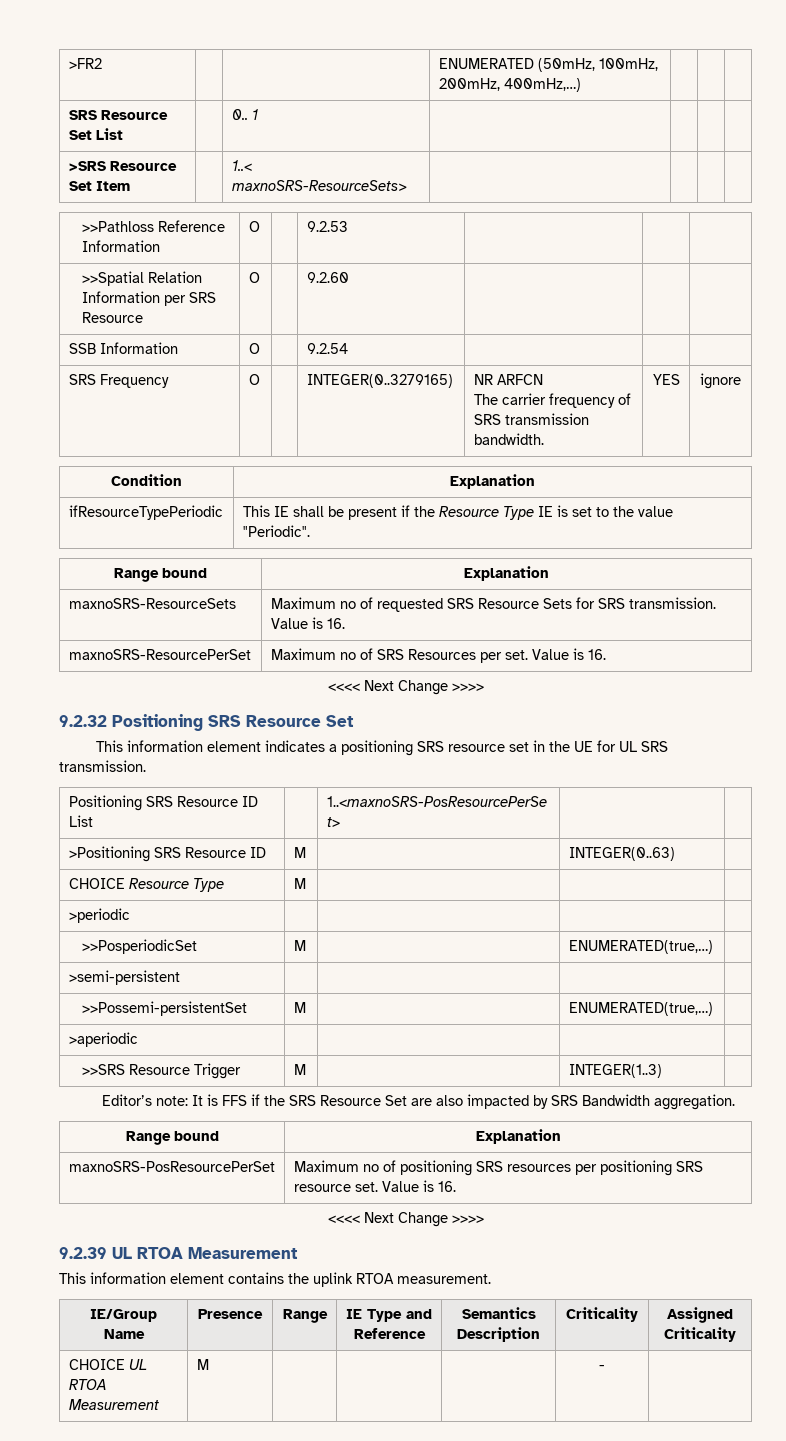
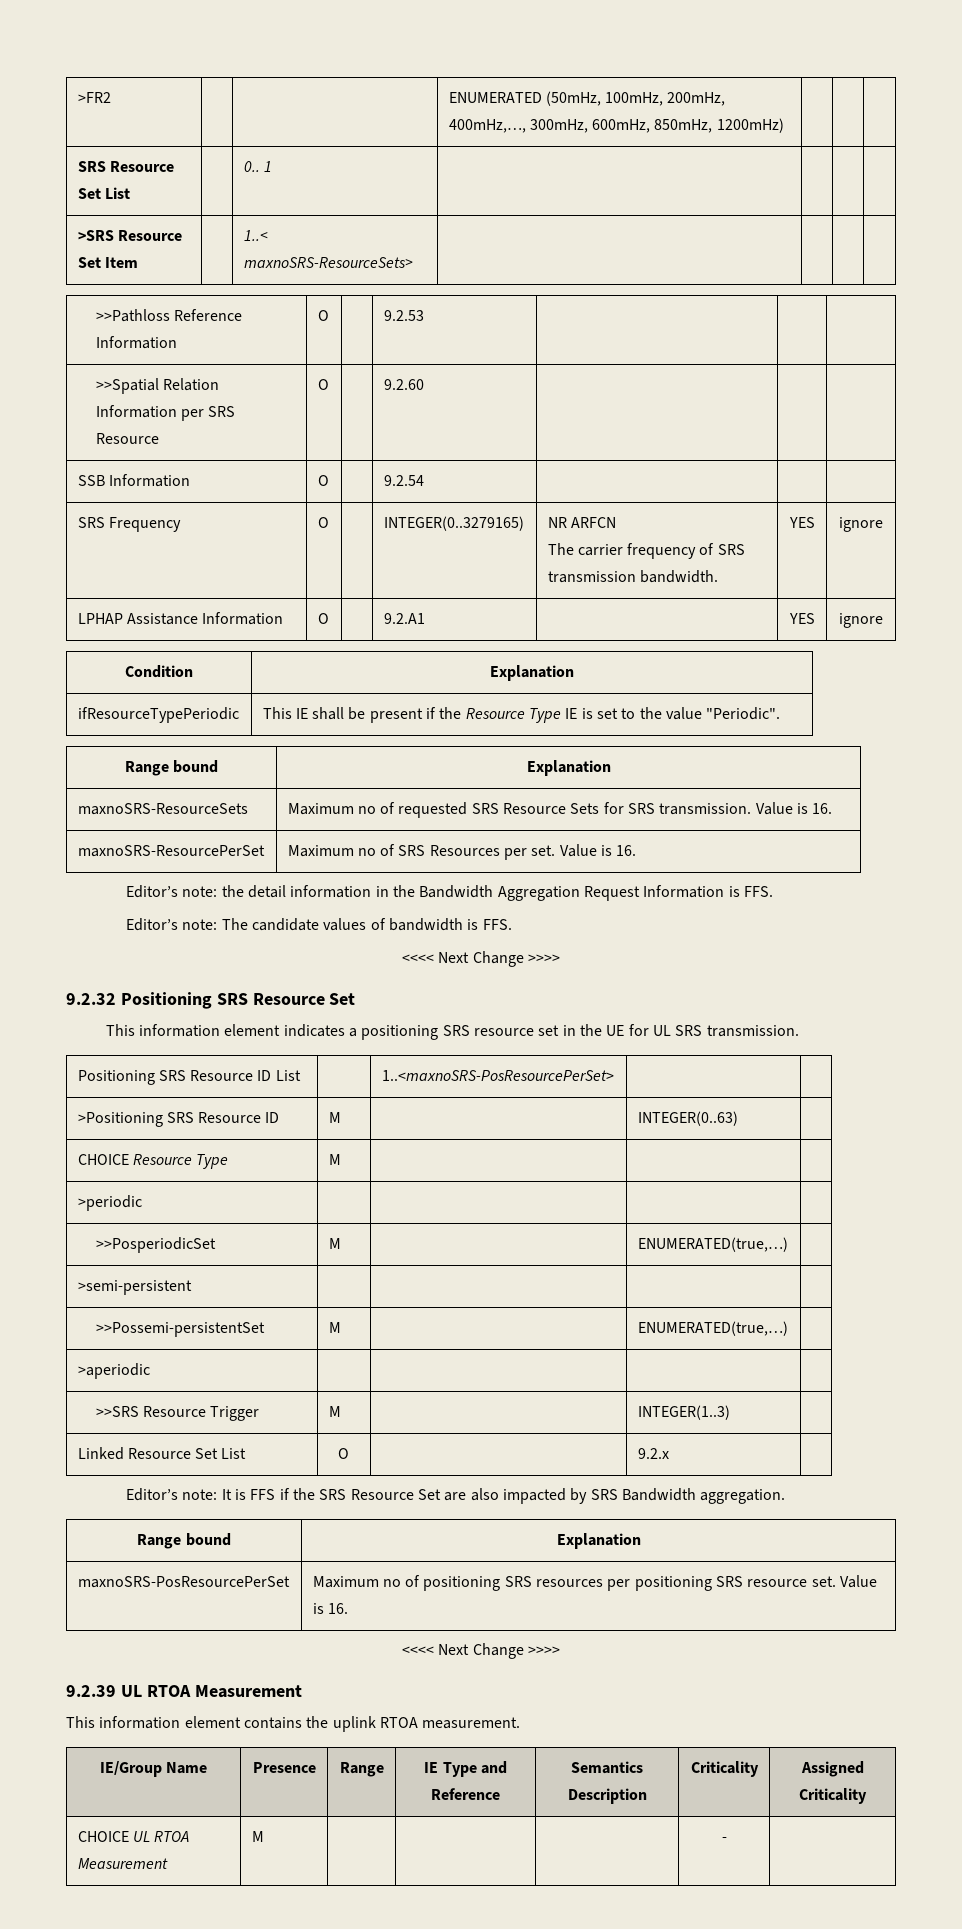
[503,78,581,92] 400mHz,…) -> [448,118,784,133] 400mHz,…, 300mHz, 600mHz, 850mHz, 1200mHz)
(741, 381) none -> [77,612,284,625] [317,613,329,624] [383,613,425,624] [788,613,815,624] [839,613,883,628] // LPHAP Assistance Information | O | | 9.2.A1 | | YES | ignore
(606, 654) none -> [126,885,773,901] [126,918,512,931] // Editor’s note: the detail information in the Bandwidth Aggregation Request Information is FFS. // Editor’s note: The candidate values of bandwidth is FFS.
(662, 1071) none -> [77,1447,247,1460] [337,1448,349,1459] [637,1448,669,1459] // Linked Resource Set List | O | | 9.2.x |

